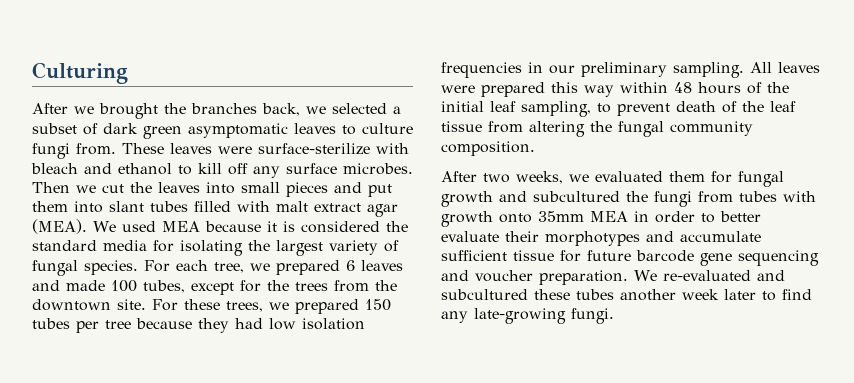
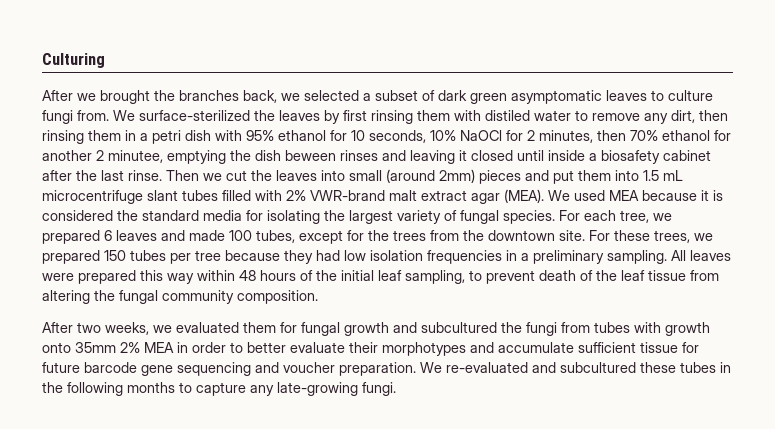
[122,143,409,155] [31,163,413,178] These leaves were surface-sterilize with bleach and ethanol to kill off any surface microbes. -> [113,110,728,124] [42,130,731,144] [42,150,711,164] [42,170,162,181] We surface-sterilized the leaves by first rinsing them with distiled water to remove any dirt, then rinsing them in a petri dish with 95% ethanol for 10 seconds, 10% NaOCl for 2 minutes, then 70% ethanol for another 2 minutee, emptying the dish beween rinses and leaving it closed until inside a biosafety cabinet after the last rinse.
(280, 187) none -> [386,169,475,183] (around 2mm)
(103, 207) none -> [643,170,683,181] [42,190,143,204] 1.5 mL microcentrifuge
(270, 206) none -> [286,190,385,201] 2% VWR-brand
[549,65,575,74] our -> [521,253,529,261] a
(584, 216) none -> [120,342,140,353] 2%
[620,289,812,301] another week later to find -> [720,362,731,373] [42,382,246,396] in the following months to capture

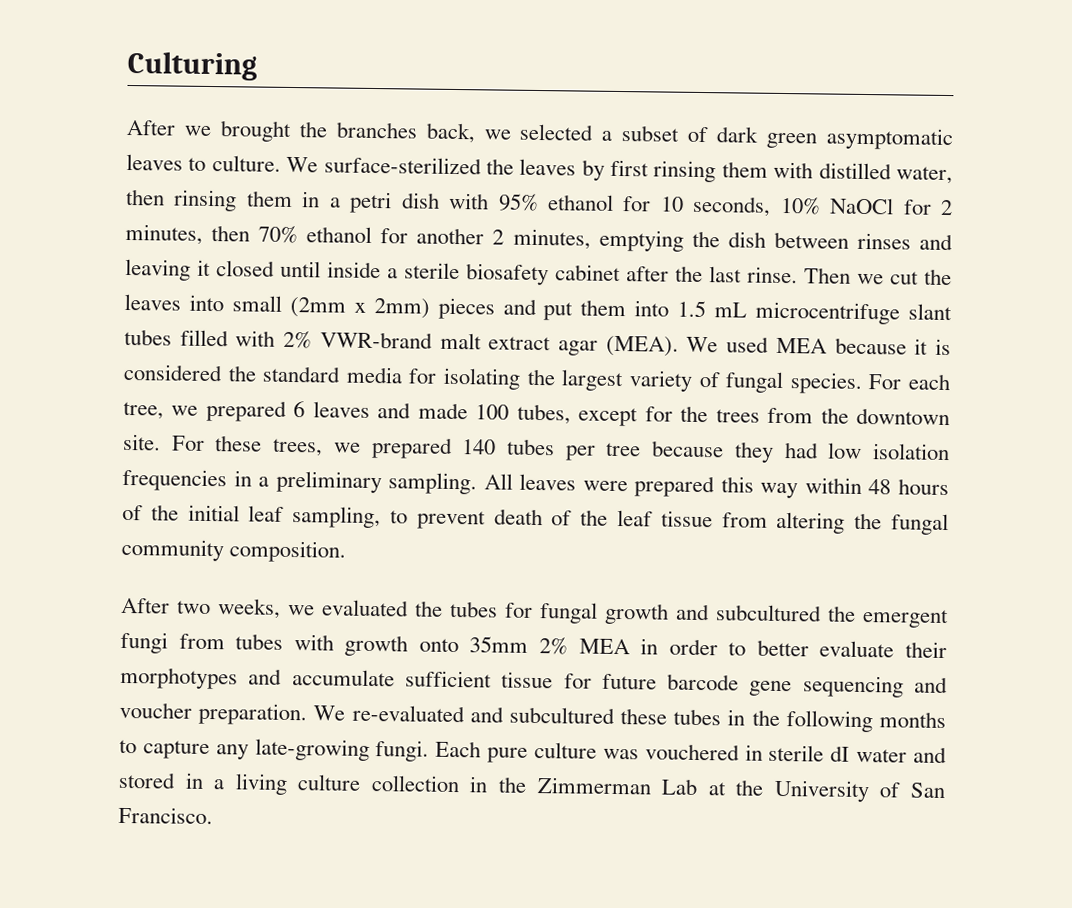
[668,90,713,101] [42,110,109,124] culture fungi from. -> [211,155,281,172] culture.
[485,110,695,124] distiled water to remove any dirt, -> [818,162,953,185] distilled water,
[108,150,163,163] minutee, -> [512,228,591,250] minutes,
[285,150,336,161] beween -> [773,231,849,249] between
(597, 157) none -> [404,262,460,280] sterile
[386,169,435,183] (around -> [289,296,366,318] (2mm x
[104,250,126,261] 150 -> [461,439,497,455] 140
[243,322,276,333] them -> [415,600,498,618] the tubes
(522, 327) none -> [862,609,949,629] emergent
(396, 389) none -> [435,740,948,764] [118,771,946,803] [118,806,213,825] Each pure culture was vouchered in sterile dI water and stored in a living culture collection in the Zimmerman Lab at the University of San Francisco.

